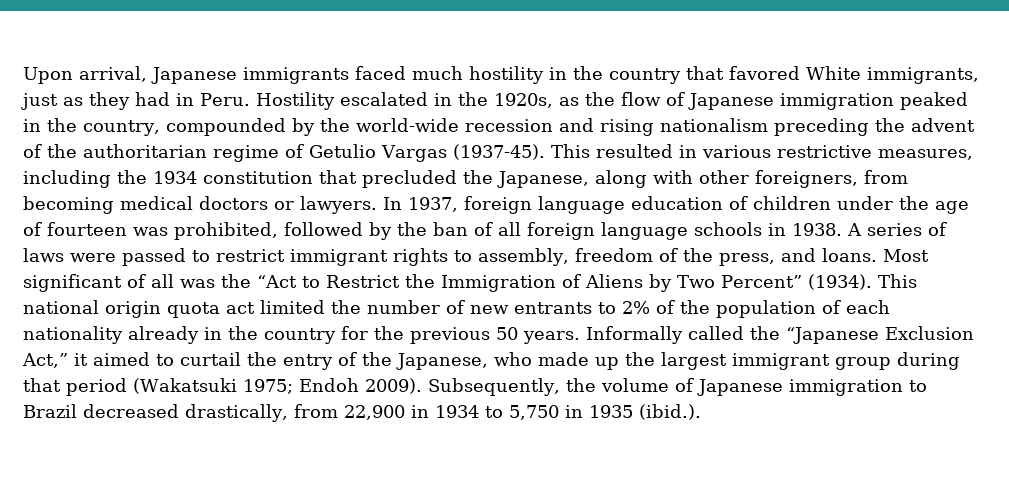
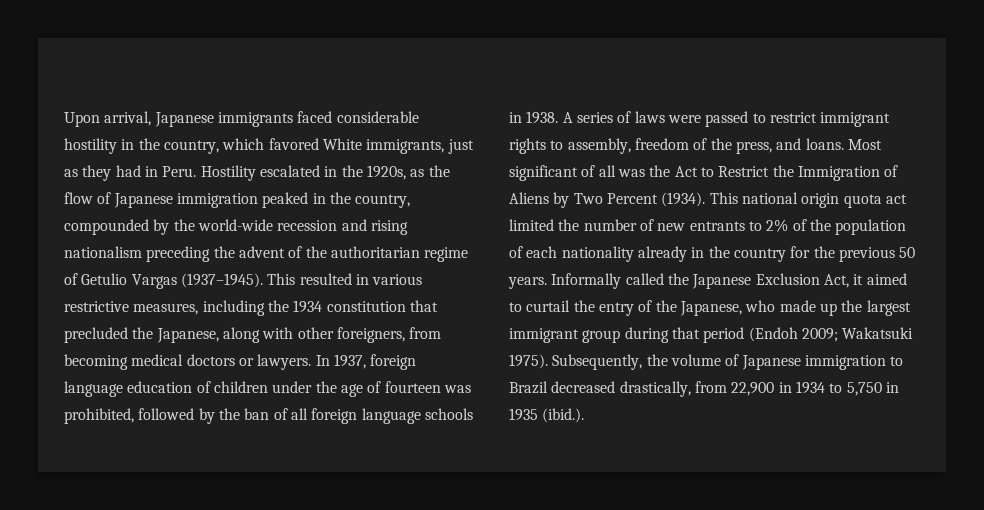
[412,66,463,80] much -> [336,111,419,123] considerable
[609,66,724,84] country that -> [163,138,265,154] country, which
[452,144,545,160] (1937-45). -> [180,273,263,288] (1937–1945).
[257,275,297,288] “Act -> [674,166,698,177] Act
[720,275,802,288] Percent” -> [606,193,658,204] Percent
[786,326,974,344] [22,353,68,368] “Japanese Exclusion Act,” -> [692,273,849,289] Japanese Exclusion Act,
[133,378,422,394] (Wakatsuki 1975; Endoh 2009). -> [748,327,914,342] [509,354,548,369] (Endoh 2009; Wakatsuki 1975).

